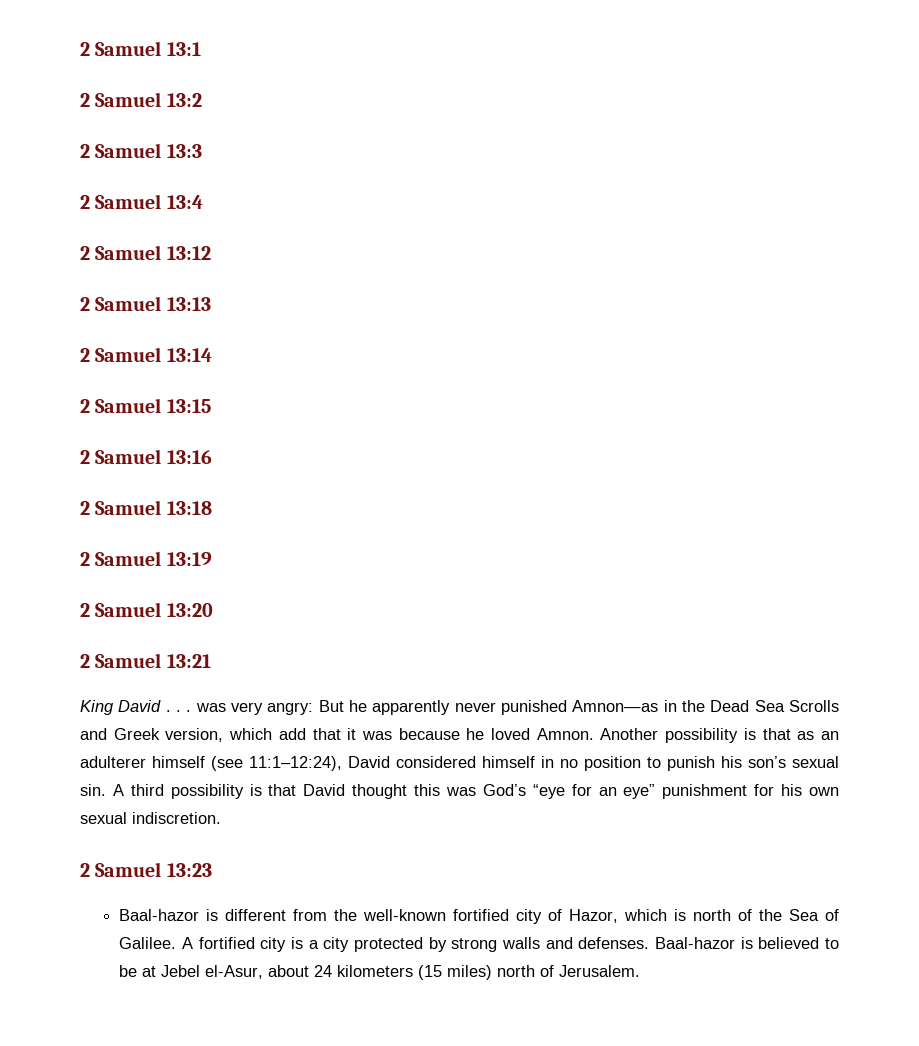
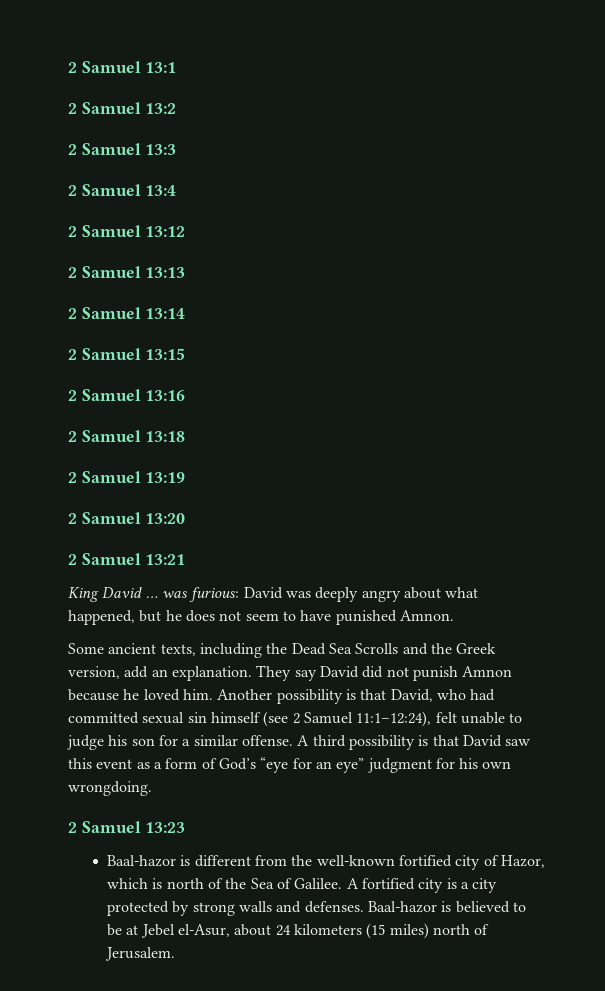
[165,700,677,715] . . . was very angry: But he apparently never punished Amnon—as in -> [145,587,479,602] [68,610,454,625] [68,643,262,658] … was furious: David was deeply angry about what happened, but he does not seem to have punished Amnon. // Some ancient texts, including
(107, 734) none -> [430,643,452,654] the
[229,728,392,740] which add that it was -> [124,665,513,681] add an explanation. They say David did not punish Amnon
[536,728,594,740] Amnon. -> [182,689,213,700] him.
[797,731,840,740] [80,756,839,771] [80,784,106,796] as an adulterer himself (see 11:1–12:24), David considered himself in no position to punish his son’s sexual sin. -> [390,689,496,702] [68,711,523,727] [67,735,293,750] David, who had committed sexual sin himself (see 2 Samuel 11:1–12:24), felt unable to judge his son for a similar offense.
[352,784,477,799] thought this was -> [505,739,531,746] [68,758,217,769] saw this event as a form of
[662,784,748,799] punishment -> [367,758,432,773] judgment
[80,812,221,824] sexual indiscretion. -> [68,781,152,796] wrongdoing.

